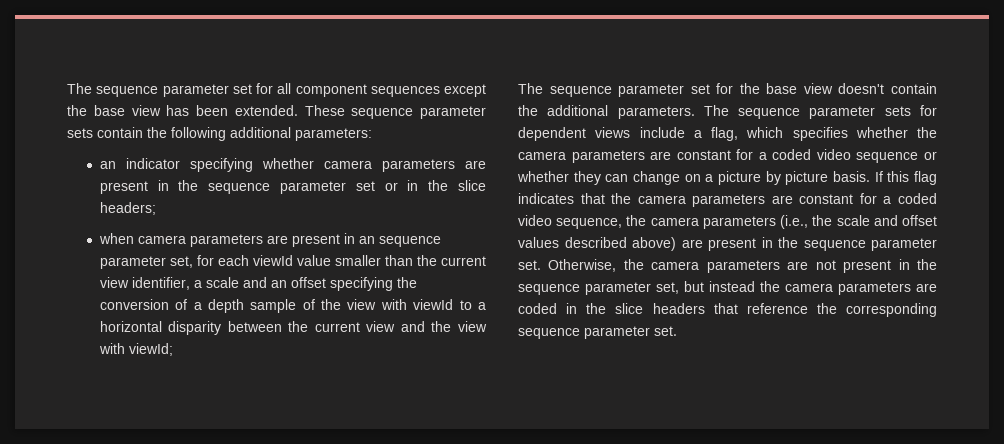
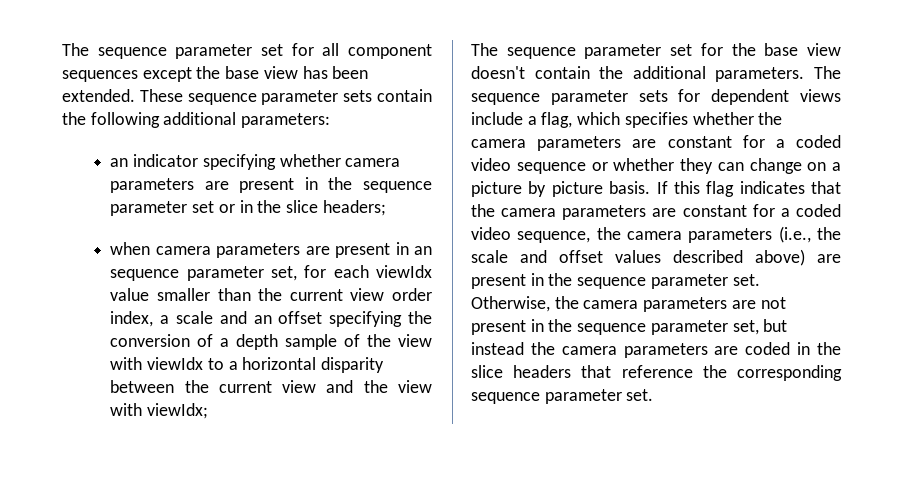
[252,255,293,266] viewId -> [376,265,432,278] viewIdx
[131,277,190,290] identifier, -> [391,288,432,301] [110,311,154,327] order index,
[413,299,454,310] viewId -> [147,357,204,370] viewIdx
[128,343,173,356] viewId; -> [147,403,209,419] viewIdx;

